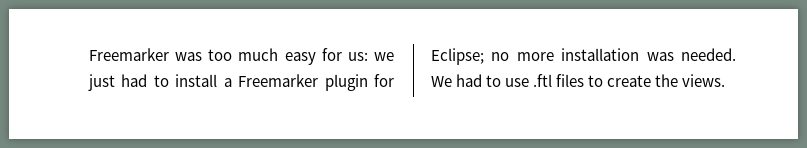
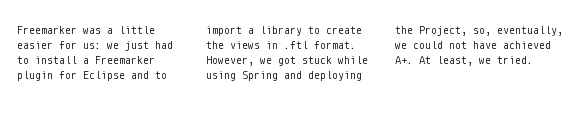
[208,48,316,65] too much easy -> [107,26,155,34] [17,41,53,49] a little easier
[431,48,736,65] [431,74,726,87] Eclipse; no more installation was needed. We had to use .ftl files to create the views. -> [83,71,167,81] [206,26,362,36] [206,41,356,49] [206,56,368,66] [206,71,362,81] [395,26,563,36] [395,41,551,49] [395,56,533,66] Eclipse and to import a library to create the views in .ftl format. However, we got stuck while using Spring and deploying the Project, so, eventually, we could not have achieved A+. At least, we tried.

